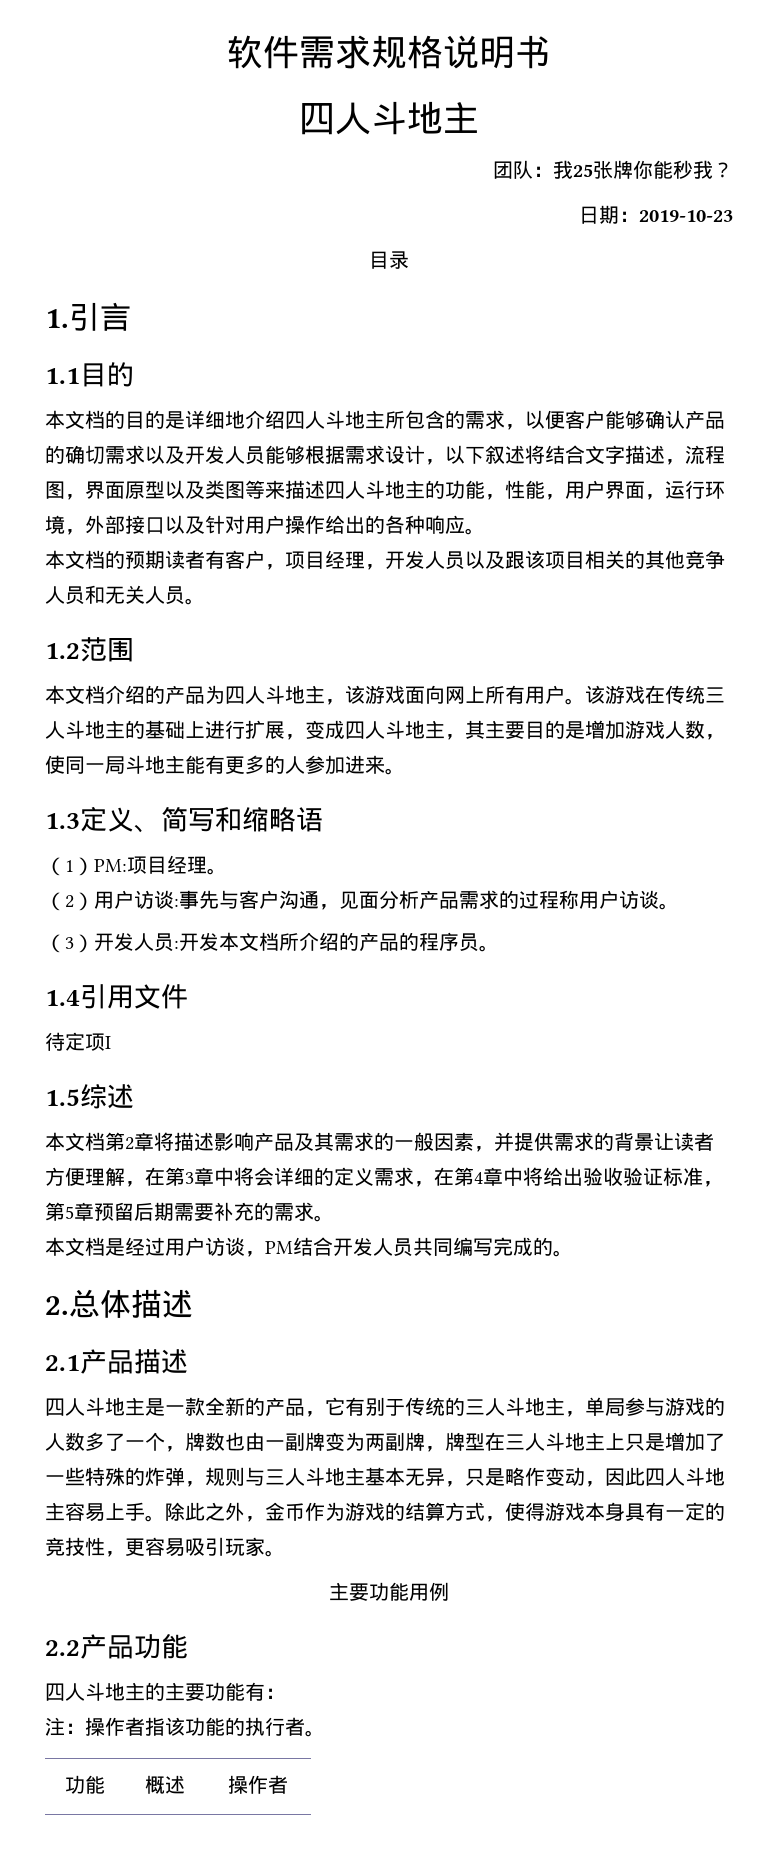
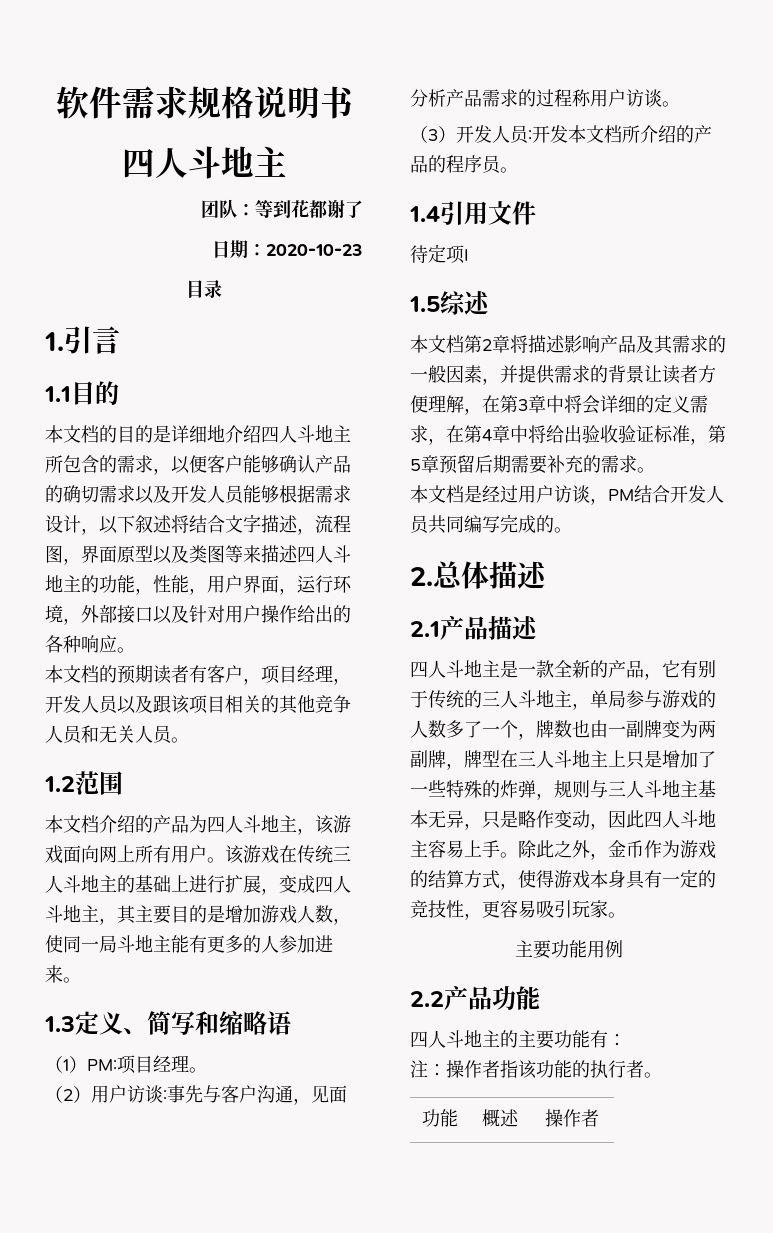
[553,160,733,179] 我25张牌你能秒我？ -> [255,200,363,218] 等到花都谢了
[639,210,733,222] 2019-10-23 -> [266,244,363,256] 2020-10-23

